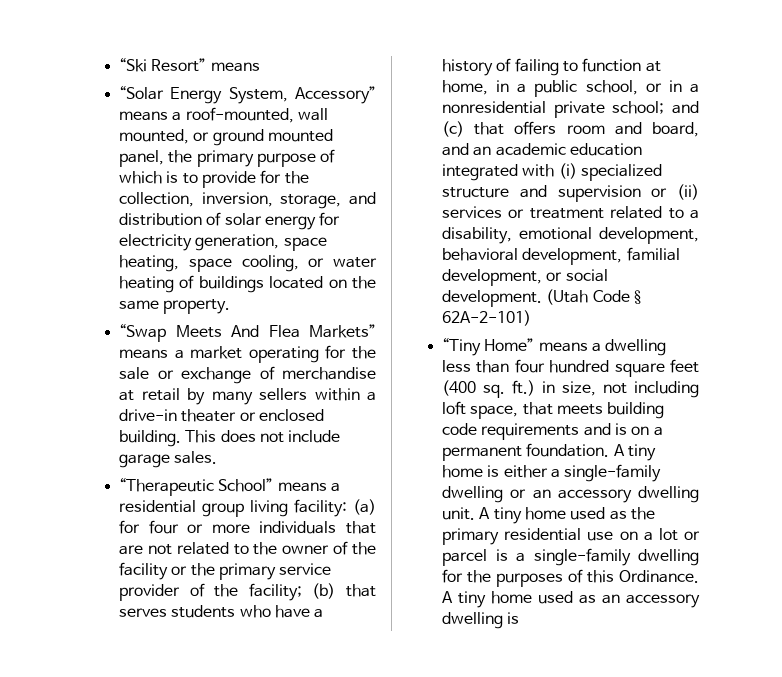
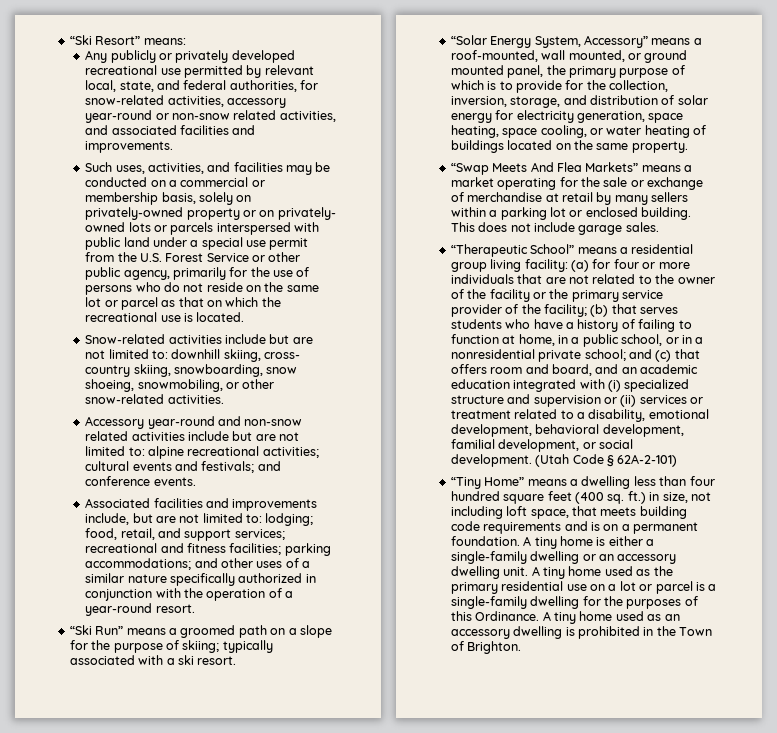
[210,62,260,72] means -> [143,38,186,45] [85,50,295,63] [85,65,314,78] [85,80,319,92] [85,95,286,108] [85,110,336,123] [85,125,256,135] [85,141,174,153] [85,162,331,175] [85,177,265,187] [85,192,252,205] [85,207,336,220] [85,222,320,235] [85,237,309,250] [85,252,301,262] [85,267,310,280] [85,282,319,295] [85,297,281,310] [85,312,245,322] [85,334,313,344] [85,349,301,362] [85,364,298,377] [85,379,275,392] [85,394,224,404] [85,416,303,429] [85,431,300,441] [85,446,319,459] [85,461,281,473] [85,476,196,486] [85,498,318,511] [85,513,314,526] [85,528,285,541] [85,543,331,556] [85,558,311,570] [85,573,316,586] [85,588,294,601] [85,603,195,616] [69,625,332,638] [69,640,273,653] [69,655,237,665] means: // Any publicly or privately developed recreational use permitted by relevant local, state, and federal authorities, for snow-related activities, accessory year-round or non-snow related activities, and associated facilities and improvements. // Such uses, activities, and facilities may be conducted on a commercial or membership basis, solely on privately-owned property or on privately- owned lots or parcels interspersed with public land under a special use permit from the U.S. Forest Service or other public agency, primarily for the use of persons who do not reside on the same lot or parcel as that on which the recreational use is located. // Snow-related activities include but are not limited to: downhill skiing, cross- country skiing, snowboarding, snow shoeing, snowmobiling, or other snow-related activities. // Accessory year-round and non-snow related activities include but are not limited to: alpine recreational activities; cultural events and festivals; and conference events. // Associated facilities and improvements include, but are not limited to: lodging; food, retail, and support services; recreational and fitness facilities; parking accommodations; and other uses of a similar nature specifically authorized in conjunction with the operation of a year-round resort. // “Ski Run” means a groomed path on a slope for the purpose of skiing; typically associated with a ski resort.
[119,409,237,422] drive-in theater -> [500,207,567,220] parking lot
(520, 618) none -> [578,626,713,639] [450,641,522,654] prohibited in the Town of Brighton.

